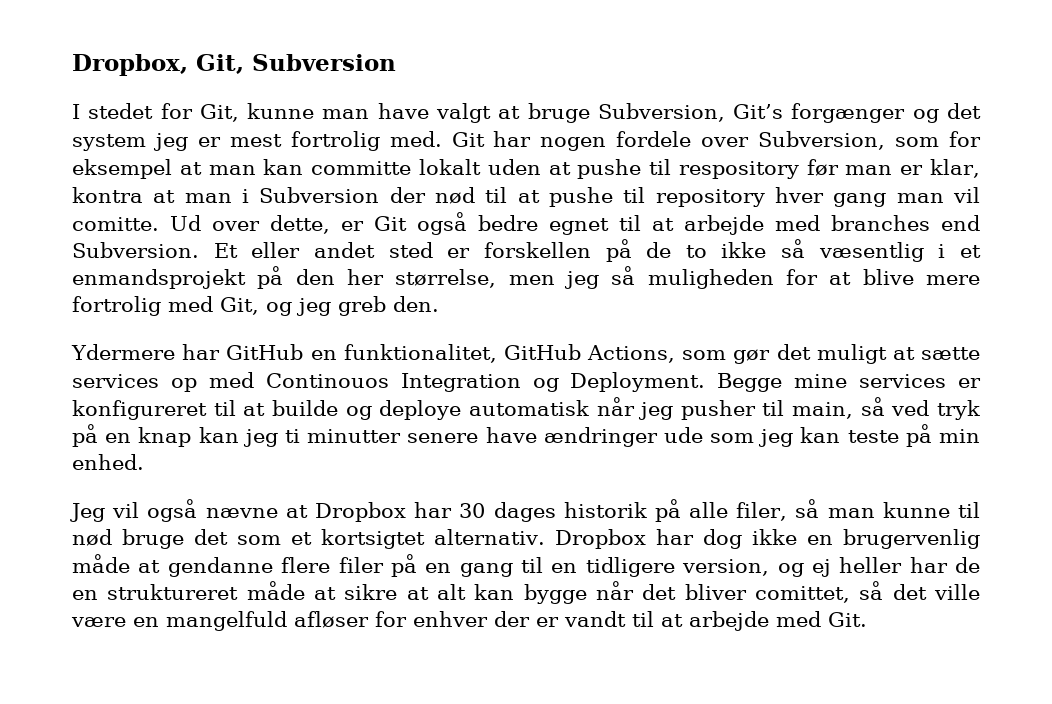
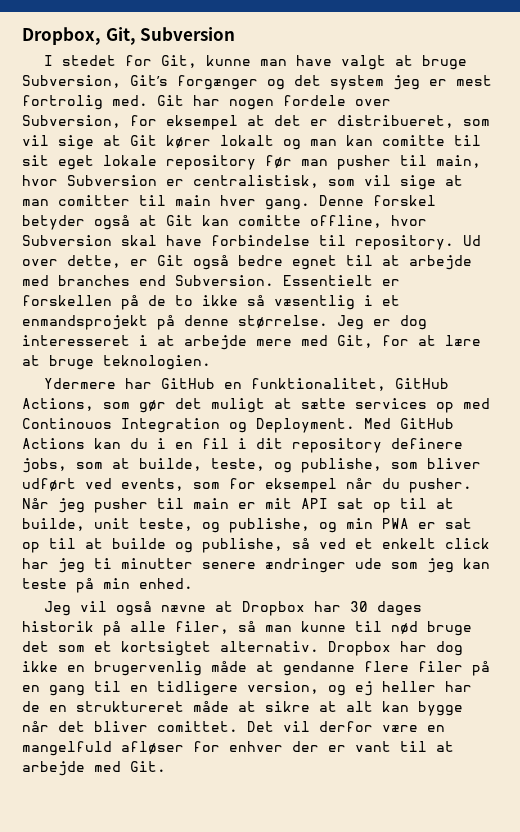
[895,137,940,147] som -> (121, 121) none
[208,159,981,179] [72,187,981,207] [72,217,159,231] man kan committe lokalt uden at pushe til respository før man er klar, kontra at man i Subversion der nød til at pushe til repository hver gang man vil comitte. -> [274,115,490,128] [22,135,481,150] [22,155,481,170] [22,175,463,190] [22,195,436,210] [22,215,427,230] [22,235,454,250] det er distribueret, som vil sige at Git kører lokalt og man kan comitte til sit eget lokale repository før man pusher til main, hvor Subversion er centralistisk, som vil sige at man comitter til main hver gang. Denne forskel betyder også at Git kan comitte offline, hvor Subversion skal have forbindelse til repository.
[213,242,433,258] Et eller andet sted -> [283,275,373,286] Essentielt
[295,266,981,289] [72,296,439,316] den her størrelse, men jeg så muligheden for at blive mere fortrolig med Git, og jeg greb den. -> [184,315,427,330] [22,335,481,350] [22,355,211,370] denne størrelse. Jeg er dog interesseret i at arbejde mere med Git, for at lære at bruge teknologien.
[717,373,981,392] [72,397,980,420] [72,424,239,447] Begge mine services er konfigureret til at builde og deploye automatisk når jeg pusher til main, så ved tryk på en knap kan -> [364,418,454,429] [22,438,463,453] [22,458,481,473] [22,478,472,493] [22,498,454,513] [22,518,472,533] [22,538,490,553] [22,558,49,569] Med GitHub Actions kan du i en fil i dit repository definere jobs, som at builde, teste, og publishe, som bliver udført ved events, som for eksempel når du pusher. Når jeg pusher til main er mit API sat op til at builde, unit teste, og publishe, og min PWA er sat op til at builde og publishe, så ved et enkelt click har
[485,427,537,443] have -> (256, 565) none
[755,581,981,603] comittet, så det ville -> [157,721,373,732] comittet. Det vil derfor
[564,611,626,627] vandt -> [355,741,391,752] vant

